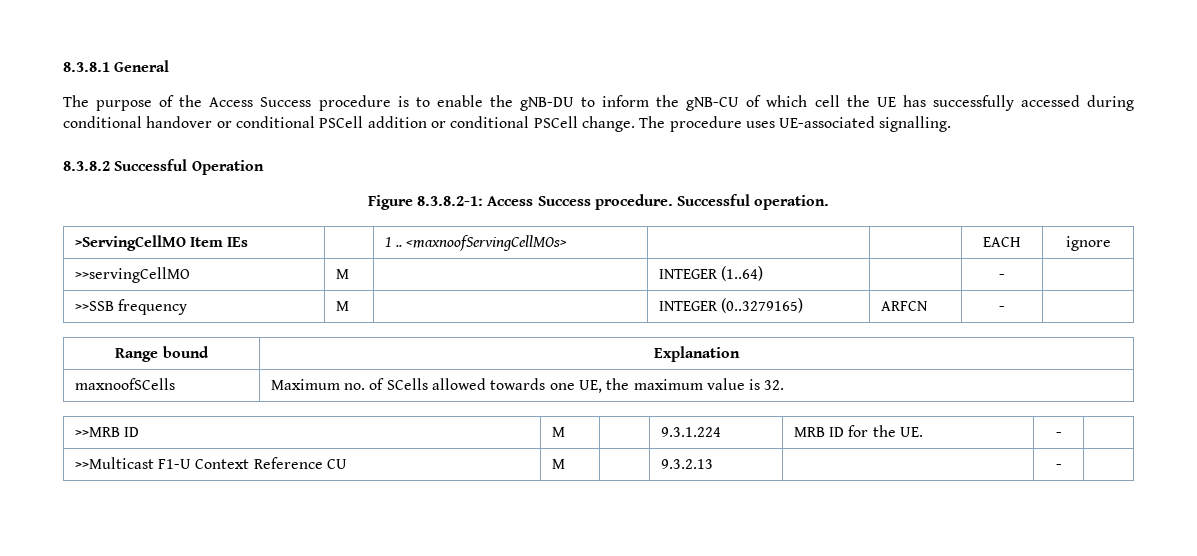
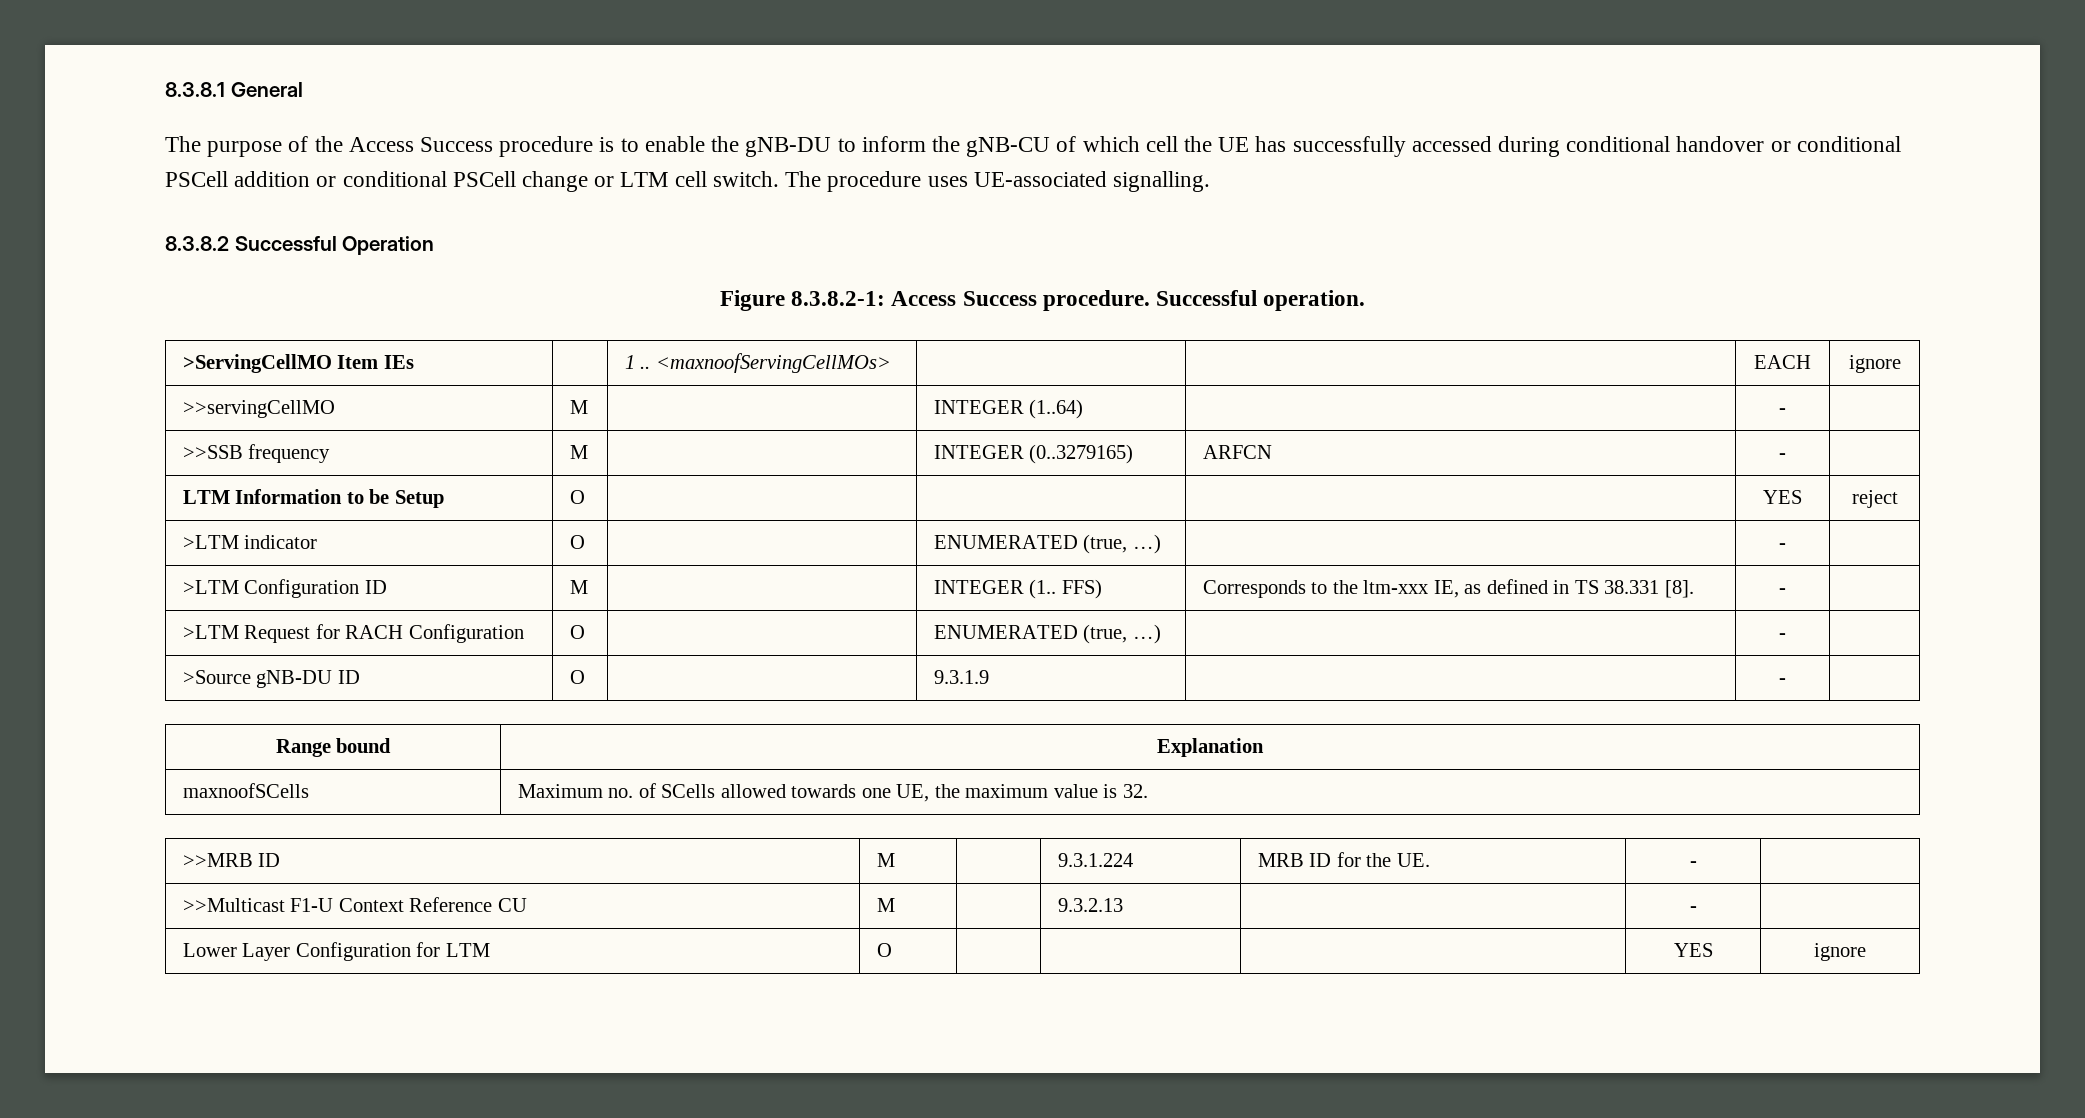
[581,116,635,132] change. -> [522,171,779,192] change or LTM cell switch.
(1005, 308) none -> [182,489,444,508] [569,490,585,504] [1763,490,1802,504] [1851,490,1898,508] [182,535,318,549] [569,535,585,549] [933,534,1161,554] [1779,543,1786,549] [182,579,387,598] [569,580,588,594] [933,579,1102,599] [1202,579,1694,598] [1779,588,1786,594] [182,624,524,643] [569,625,585,639] [933,624,1161,644] [1779,633,1786,639] [182,670,360,688] [569,670,585,684] [933,670,989,684] [1779,678,1786,684] // LTM Information to be Setup | O | | | | YES | reject // >LTM indicator | O | | ENUMERATED (true, …) | | - | // >LTM Configuration ID | M | | INTEGER (1.. FFS) | Corresponds to the ltm-xxx IE, as defined in TS 38.331 [8]. | - | // >LTM Request for RACH Configuration | O | | ENUMERATED (true, …) | | - | // >Source gNB-DU ID | O | | 9.3.1.9 | | - |
(1062, 466) none -> [182,942,490,961] [876,943,892,957] [1673,943,1713,957] [1814,943,1866,961] // Lower Layer Configuration for LTM | O | | | | YES | ignore

